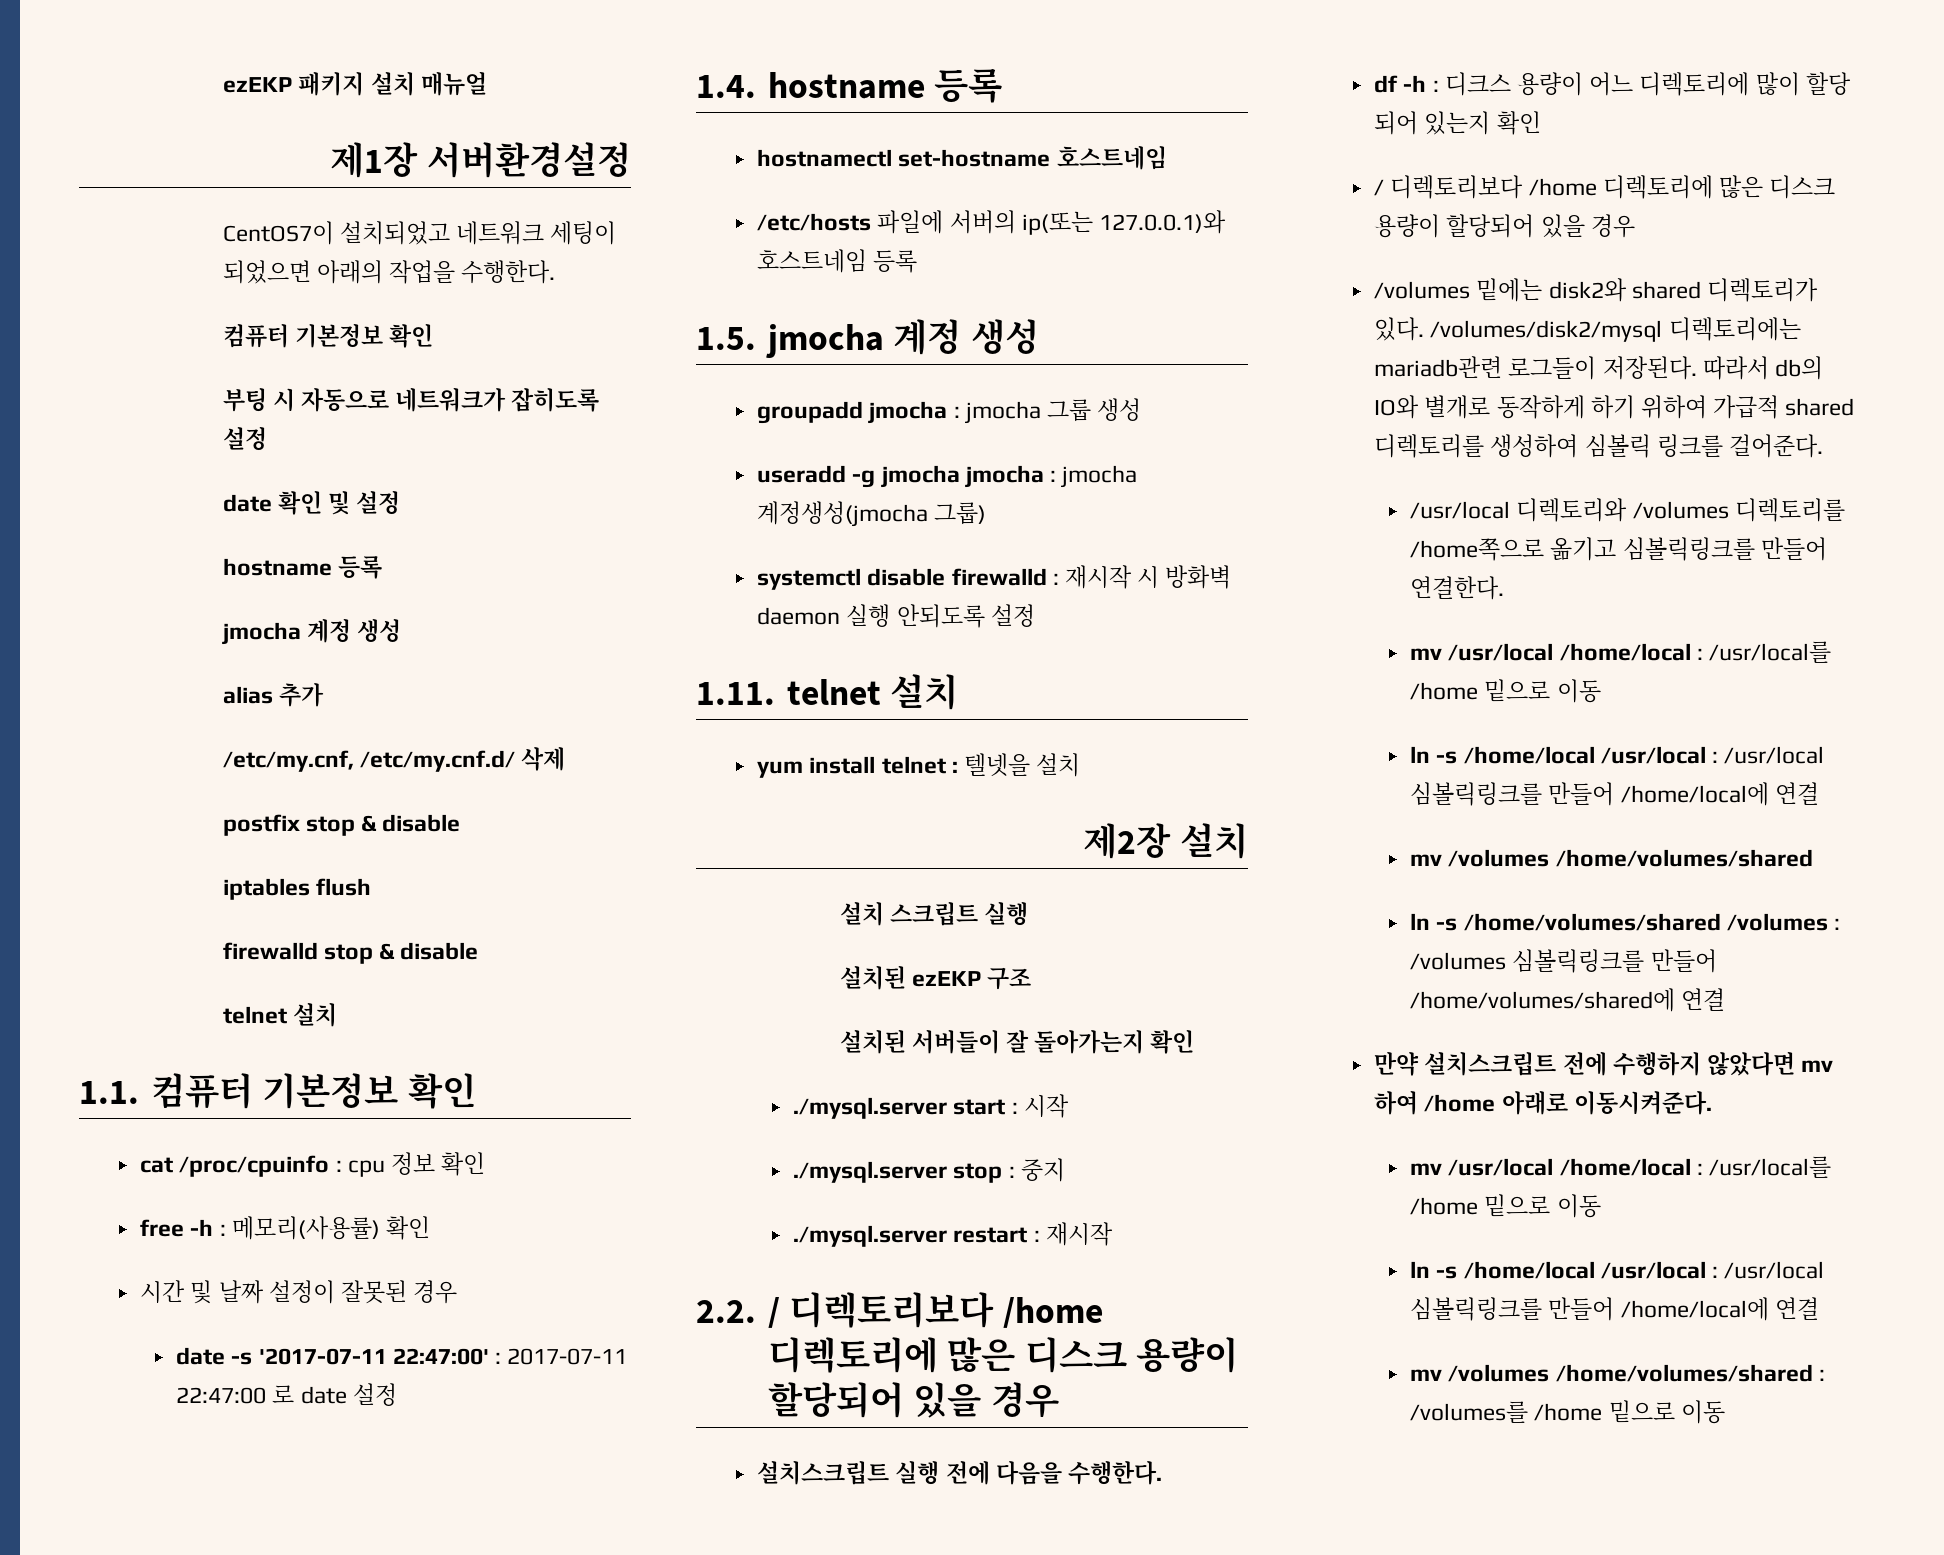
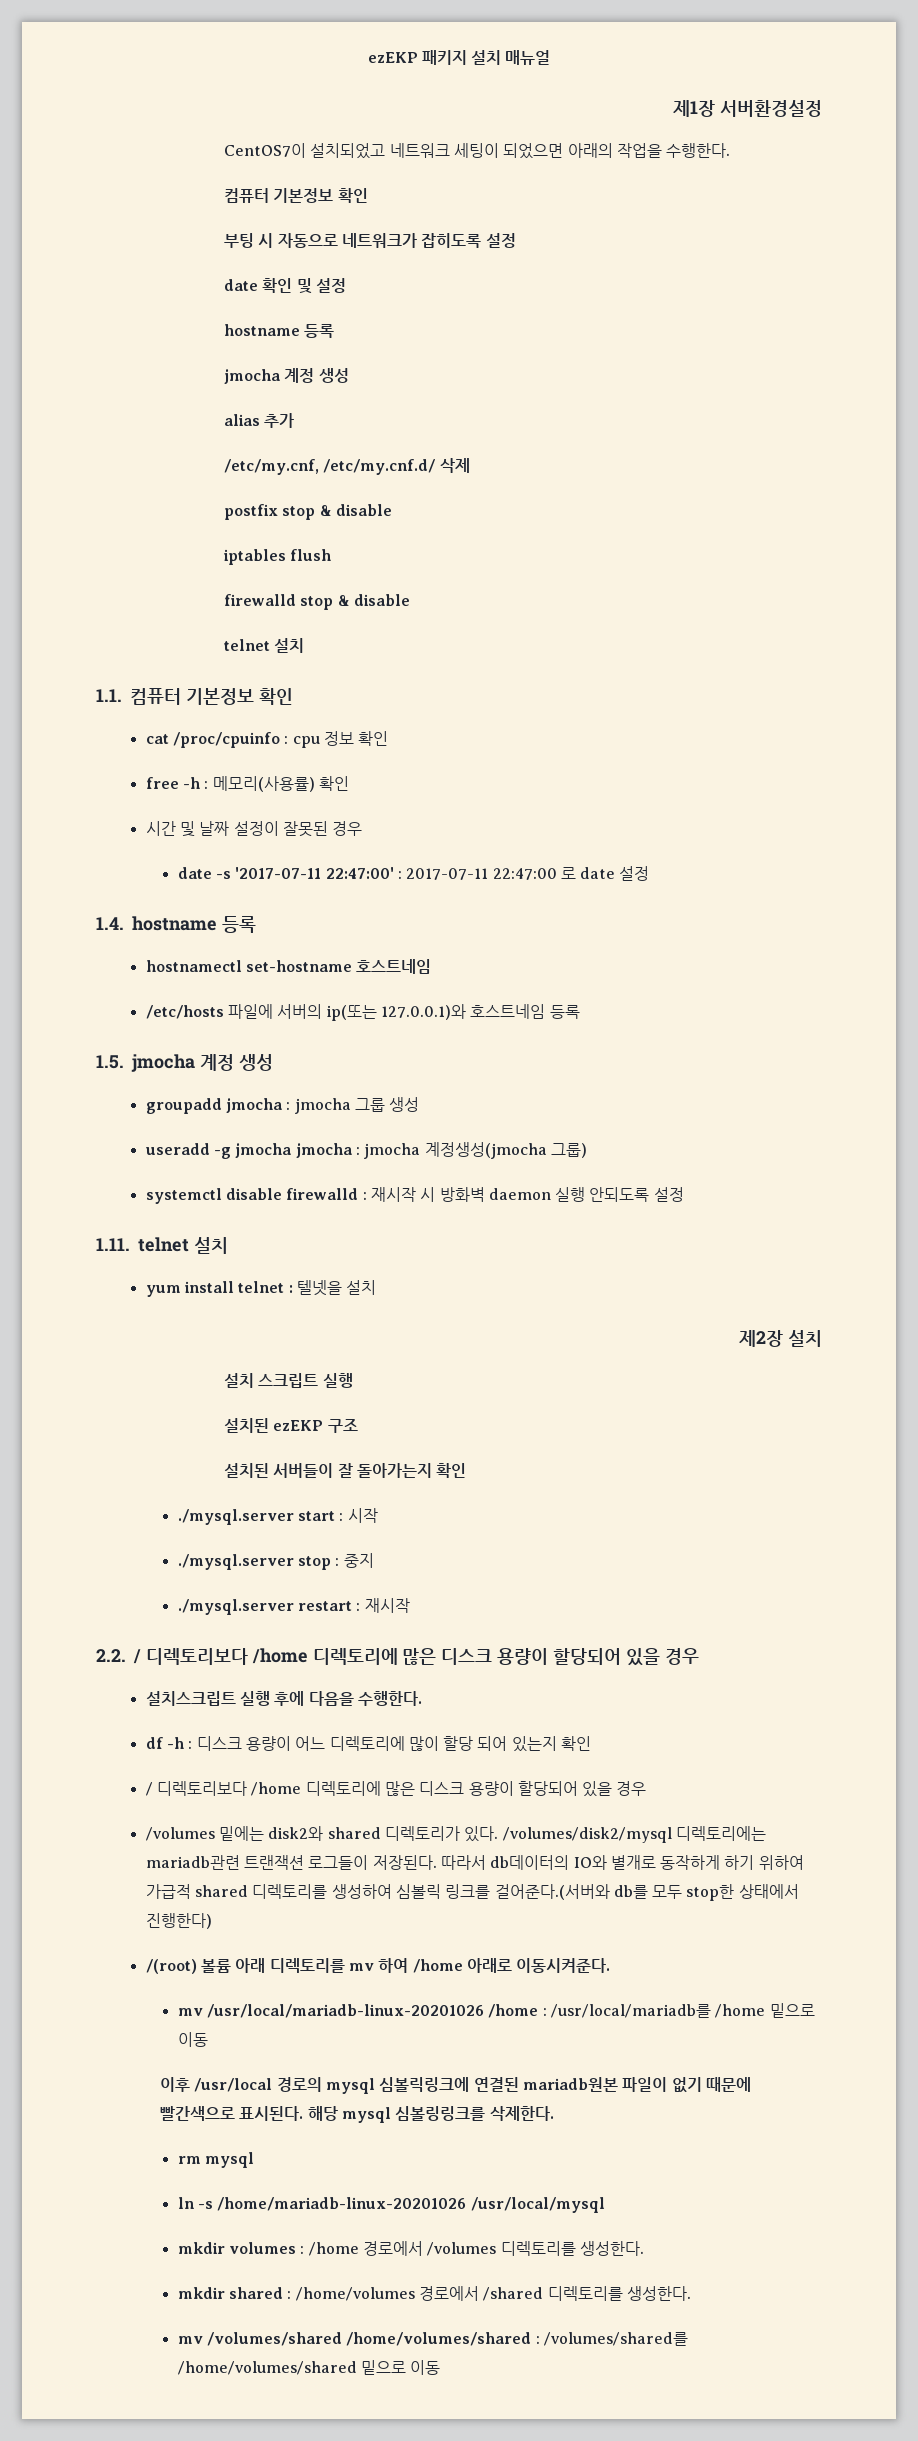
[945,1461,990,1485] 전에 -> [274,1691,305,1706] 후에
[1444,72,1511,96] 디크스 -> [196,1736,242,1751] 디스크
(1503, 367) none -> [243,1855,304,1870] 트랜잭션
[1775,356,1824,380] db의 -> [490,1855,570,1870] db데이터의
[1729,434,1824,458] [1410,498,1845,522] [1410,537,1827,561] [1410,576,1505,600] [1410,641,1831,663] [1410,679,1601,703] [1410,746,1825,764] [1410,782,1819,806] [1410,849,1813,867] [1410,913,1840,931] [1410,949,1717,973] [1410,988,1726,1012] [1374,1052,1796,1076] 걸어준다. // /usr/local 디렉토리와 /volumes 디렉토리를 /home쪽으로 옮기고 심볼릭링크를 만들어 연결한다. // mv /usr/local /home/local : /usr/local를 /home 밑으로 이동 // ln -s /home/local /usr/local : /usr/local 심볼릭링크를 만들어 /home/local에 연결 // mv /volumes /home/volumes/shared // ln -s /home/volumes/shared /volumes : /volumes 심볼릭링크를 만들어 /home/volumes/shared에 연결 // 만약 설치스크립트 전에 수행하지 않았다면 -> [494,1884,799,1901] [145,1913,212,1929] [145,1958,345,1974] 걸어준다.(서버와 db를 모두 stop한 상태에서 진행한다) // /(root) 볼륨 아래 디렉토리를
[1448,1156,1831,1178] [1410,1194,1601,1218] [1410,1261,1825,1279] [1410,1297,1819,1321] [1410,1364,1550,1382] /usr/local /home/local : /usr/local를 /home 밑으로 이동 // ln -s /home/local /usr/local : /usr/local 심볼릭링크를 만들어 /home/local에 연결 // mv /volumes -> [206,2003,815,2018] [177,2032,208,2047] [159,2077,751,2094] [159,2106,554,2123] [177,2152,254,2168] [177,2197,605,2213] [177,2241,644,2256] [177,2286,691,2301] [177,2332,342,2346] /usr/local/mariadb-linux-20201026 /home : /usr/local/mariadb를 /home 밑으로 이동 // 이후 /usr/local 경로의 mysql 심볼릭링크에 연결된 mariadb원본 파일이 없기 때문에 빨간색으로 표시된다. 해당 mysql 심볼링링크를 삭제한다. // rm mysql // ln -s /home/mariadb-linux-20201026 /usr/local/mysql // mkdir volumes : /home 경로에서 /volumes 디렉토리를 생성한다. // mkdir shared : /home/volumes 경로에서 /shared 디렉토리를 생성한다. // mv /volumes/shared
[1410,1401,1603,1423] /volumes를 /home -> [543,2332,688,2346] [177,2361,357,2375] /volumes/shared를 /home/volumes/shared

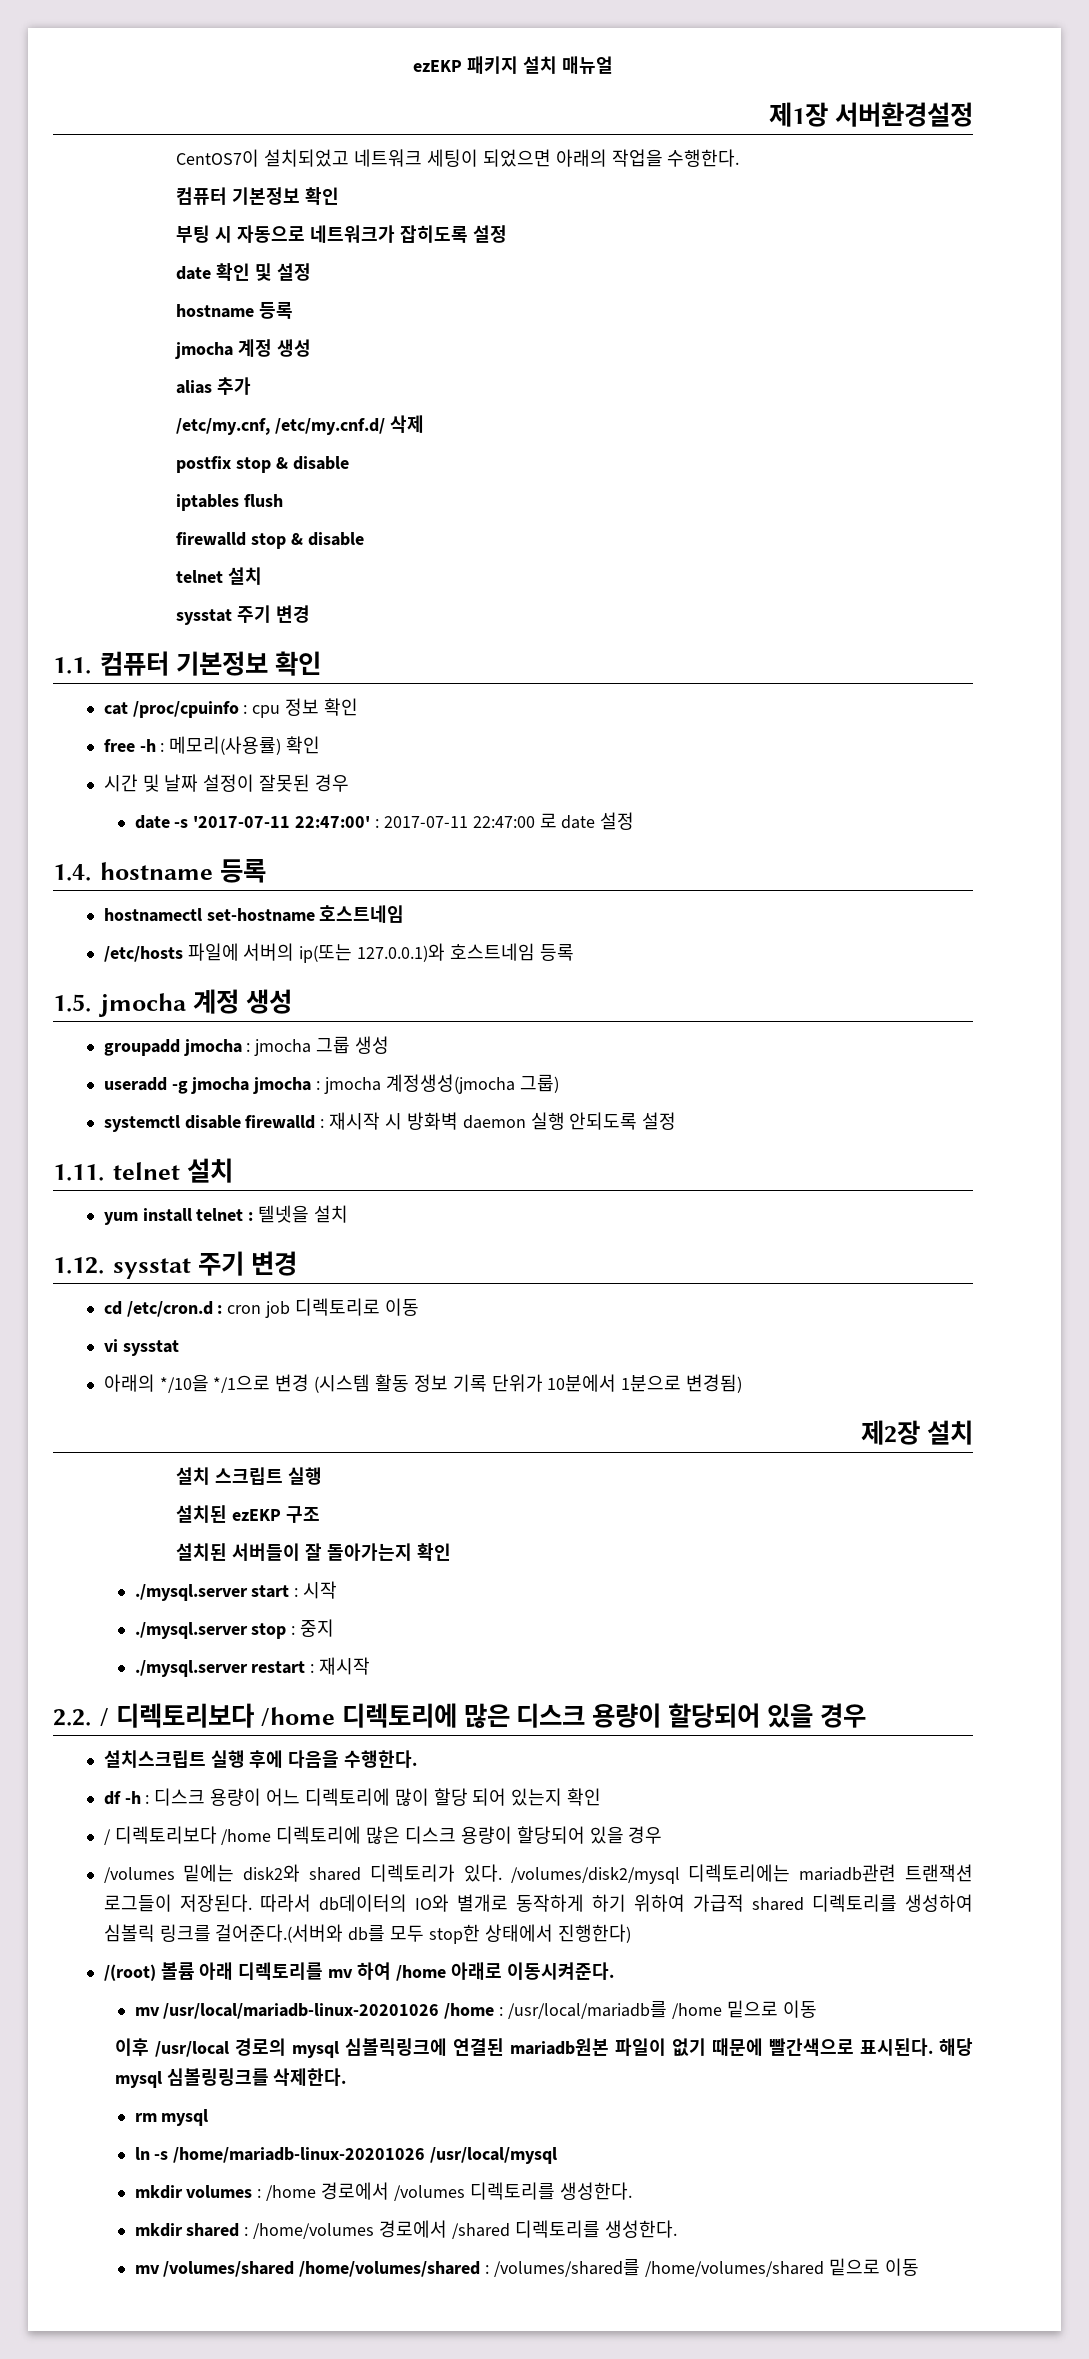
(305, 645) none -> [176,605,311,625] // sysstat 주기 변경
(377, 1287) none -> [53,1251,297,1279] [103,1298,419,1318] [103,1339,179,1356] [103,1374,743,1393] // 1.12. sysstat 주기 변경 // cd /etc/cron.d : cron job 디렉토리로 이동 // vi sysstat // 아래의 */10을 */1으로 변경 (시스템 활동 정보 기록 단위가 10분에서 1분으로 변경됨)

